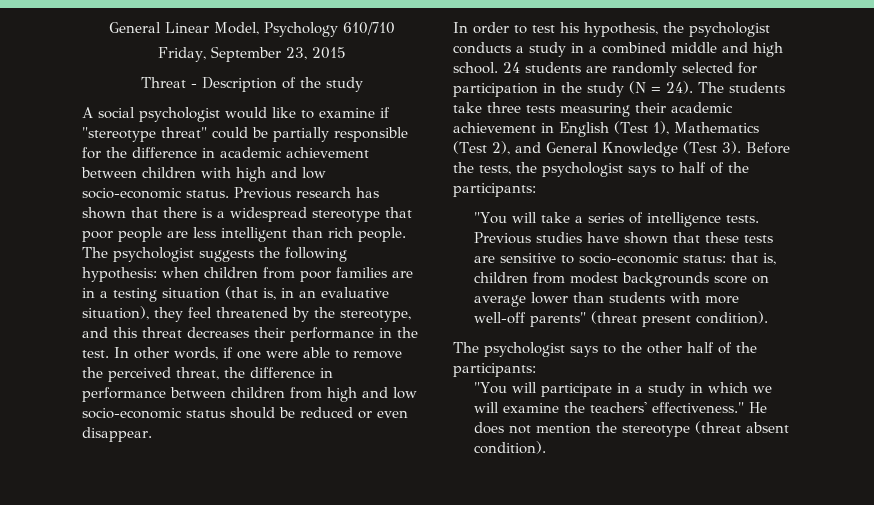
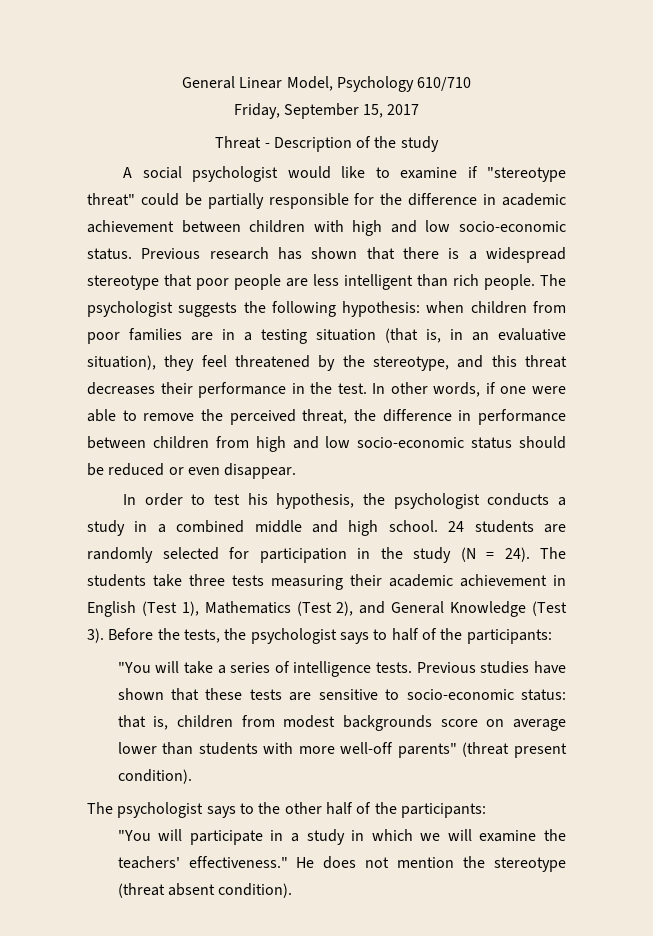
[285,47,346,60] 23, 2015 -> [363,104,420,118] 15, 2017

